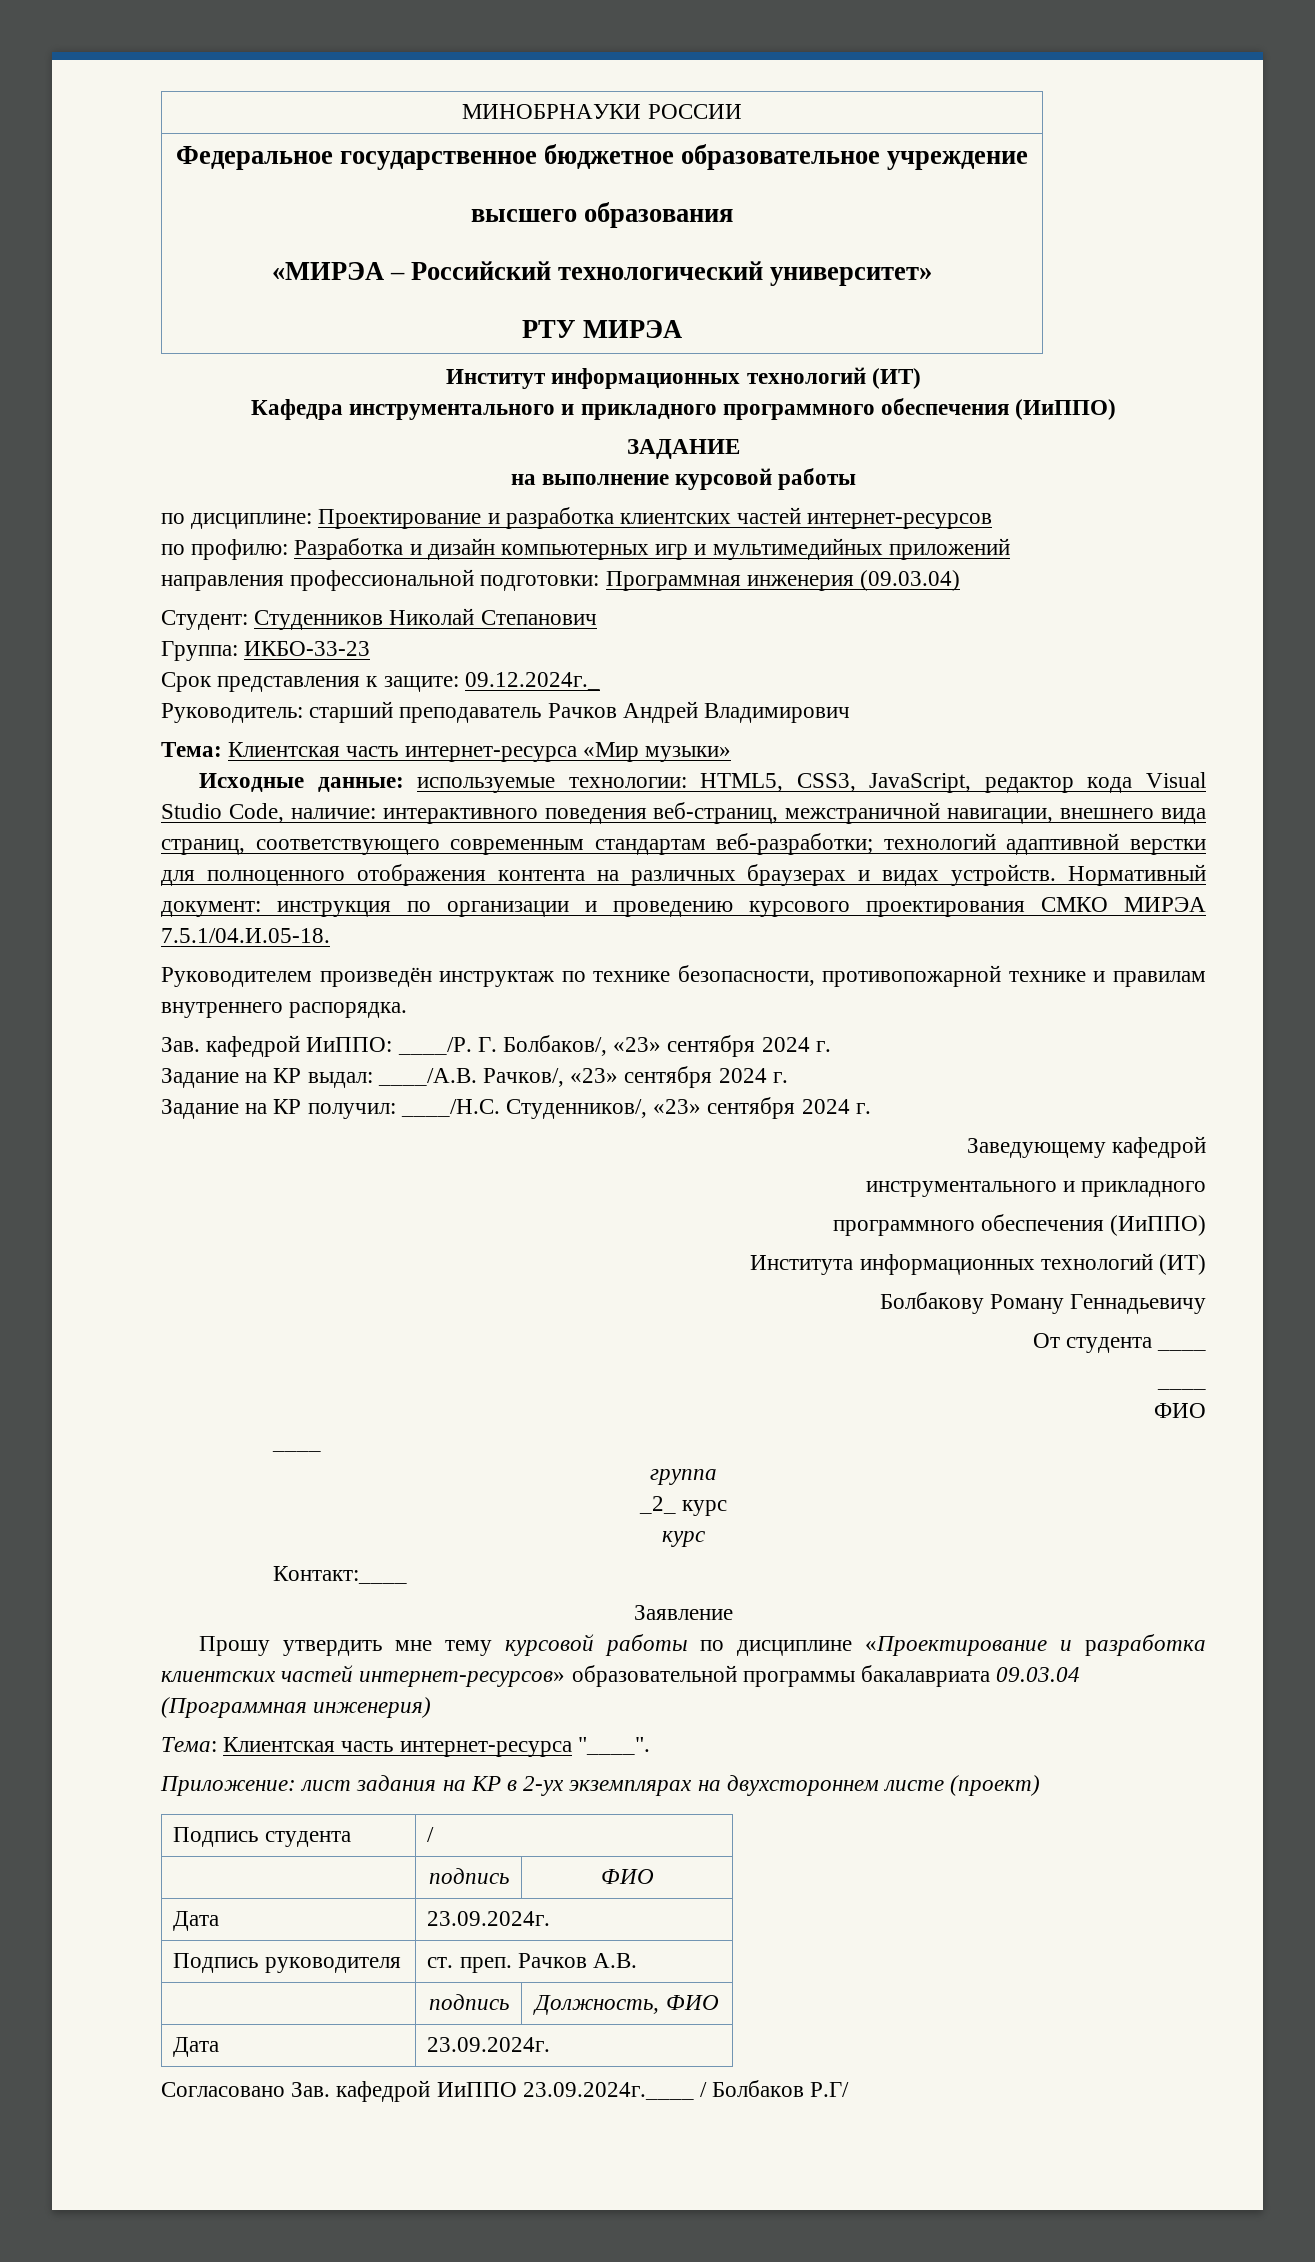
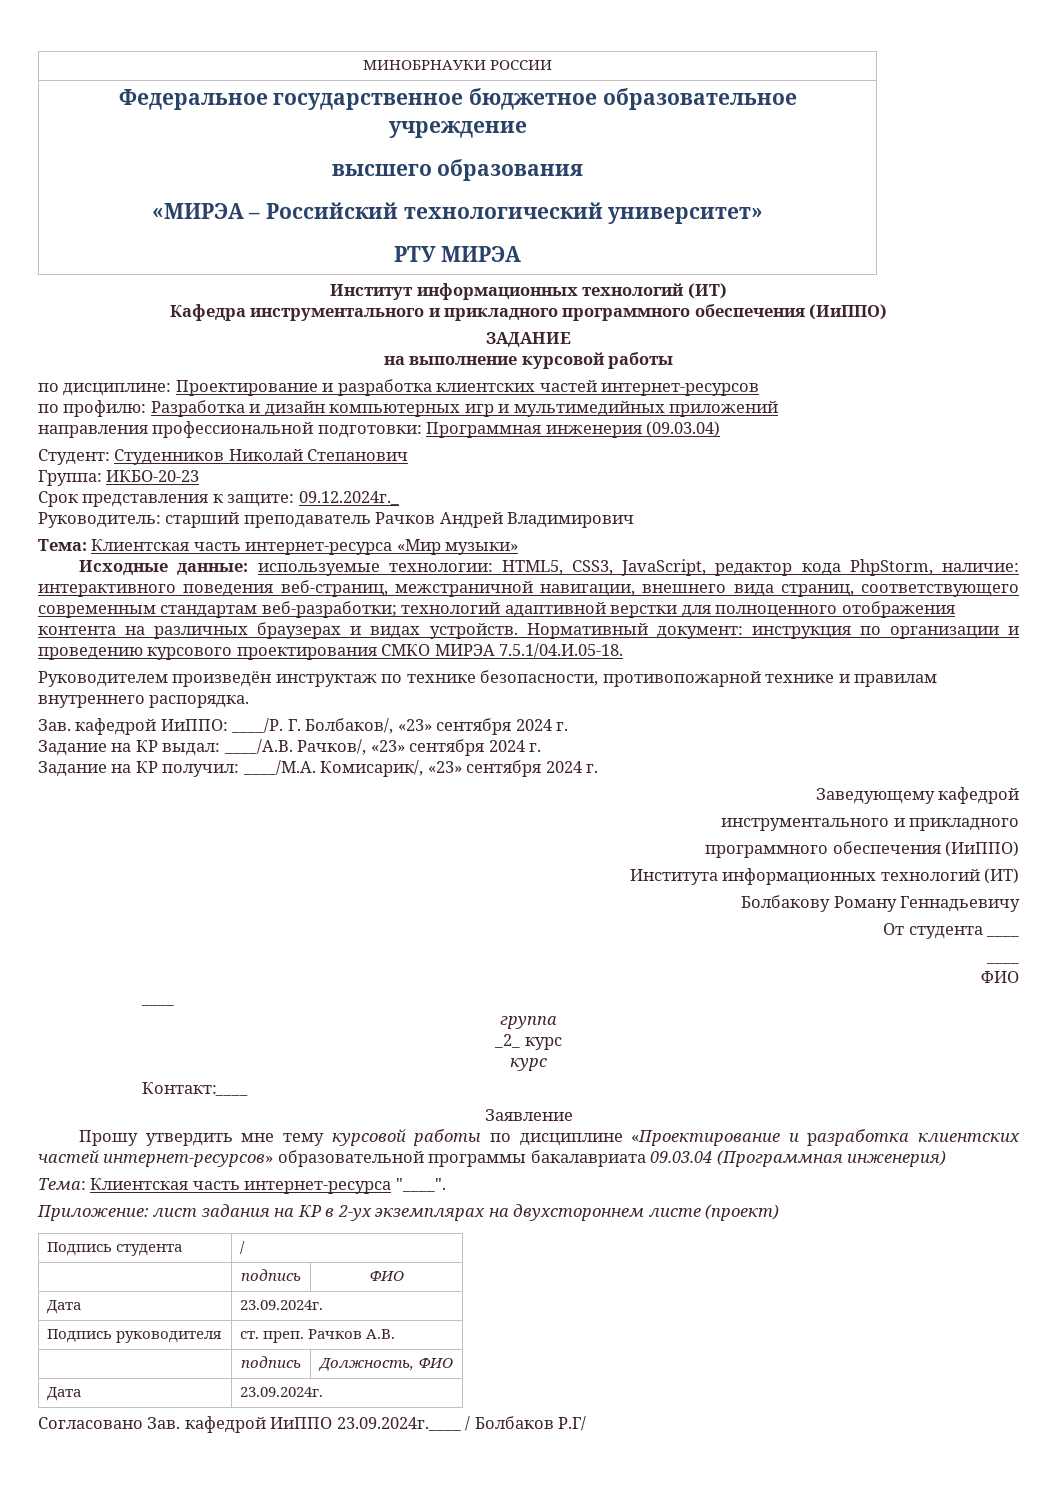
[244,641,371,656] ИКБО-33-23 -> [106,470,200,482] ИКБО-20-23
[1146,772,1206,788] [161,803,284,823] Visual Studio Code, -> [849,559,933,576] PhpStorm,
[400,1099,648,1119] ____/Н.С. Студенников/, -> [242,760,424,777] ____/М.А. Комисарик/,

